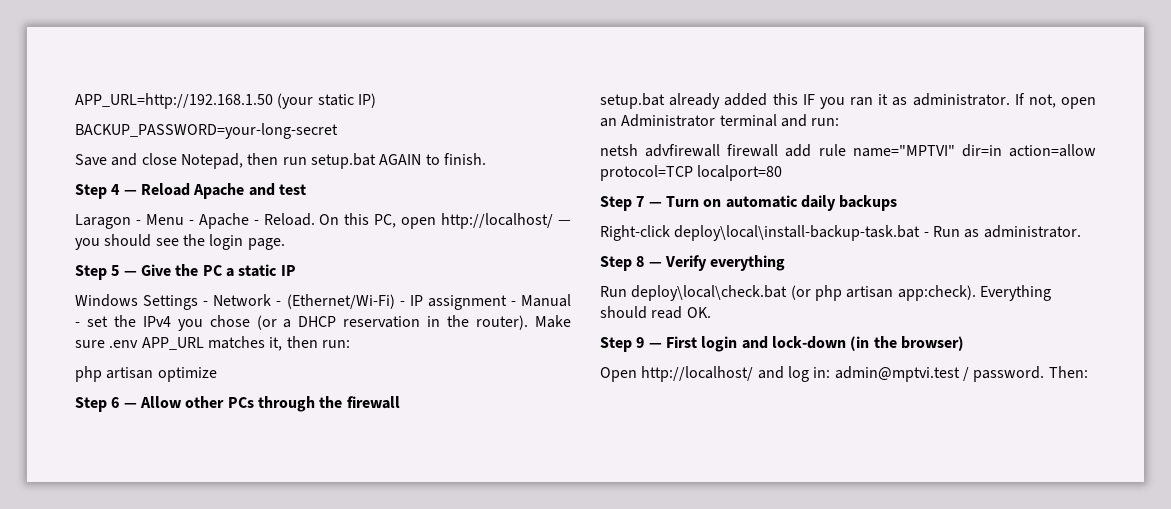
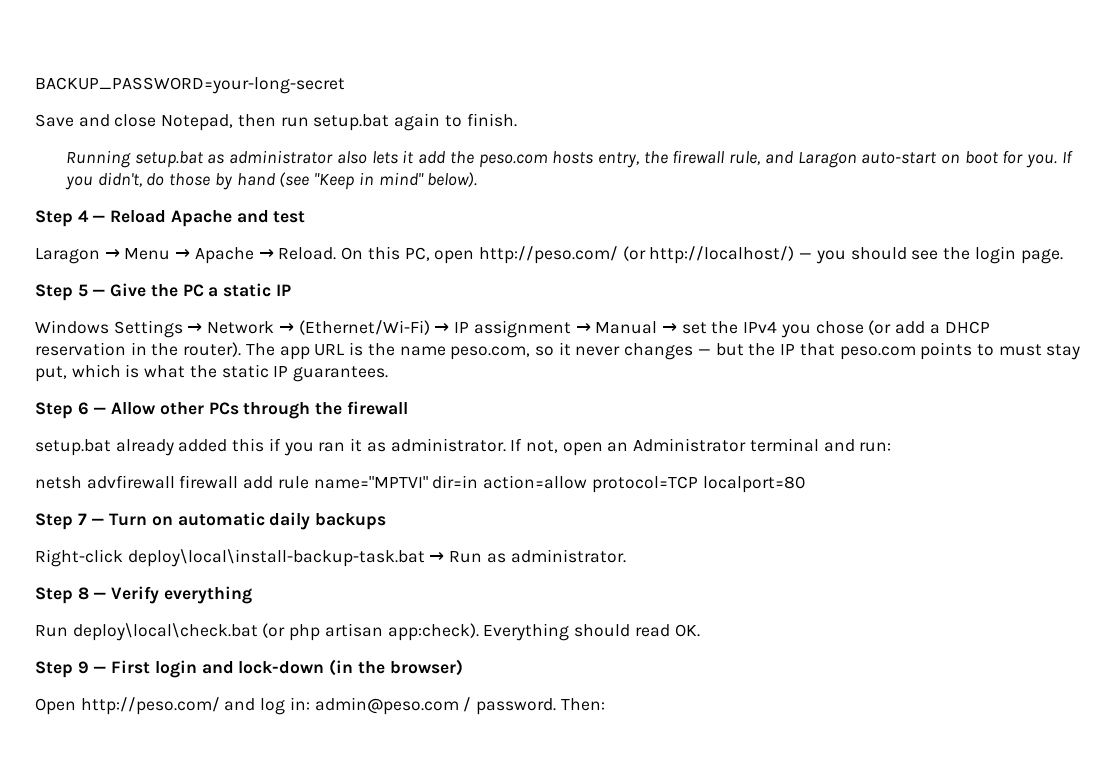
[75,93,376,109] APP_URL=http://192.168.1.50 (your static IP) // -> (35, 85) none
[379,154,422,165] AGAIN -> [394,113,441,131] again
(486, 159) none -> [65,150,1073,168] [64,172,478,190] // Running setup.bat as administrator also lets it add the peso.com hosts entry, the firewall rule, and Laragon auto-start on boot for you. If you didn't, do those by hand (see "Keep in mind" below).
[135,213,259,229] - Menu - Apache - -> [104,247,274,264] → Menu → Apache →
[441,213,554,229] http://localhost/ -> [478,246,795,264] http://peso.com/ (or http://localhost/)
[203,294,572,310] [75,322,80,327] - Network - (Ethernet/Wi-Fi) - IP assignment - Manual - -> [187,320,677,338] → Network → (Ethernet/Wi-Fi) → IP assignment → Manual →
(277, 322) none -> [895,321,926,334] add
[535,315,571,328] [75,336,350,351] [75,366,217,382] Make sure .env APP_URL matches it, then run: // php artisan optimize -> [245,342,1081,360] [35,364,389,382] The app URL is the name peso.com, so it never changes — but the IP that peso.com points to must stay put, which is what the static IP guarantees.
[802,94,815,105] IF -> [268,438,281,451] if
[923,232,929,237] - -> [429,552,445,562] →
[641,366,754,382] http://localhost/ -> [80,697,220,715] http://peso.com/
[834,366,960,382] admin@mptvi.test -> [314,697,459,715] admin@peso.com

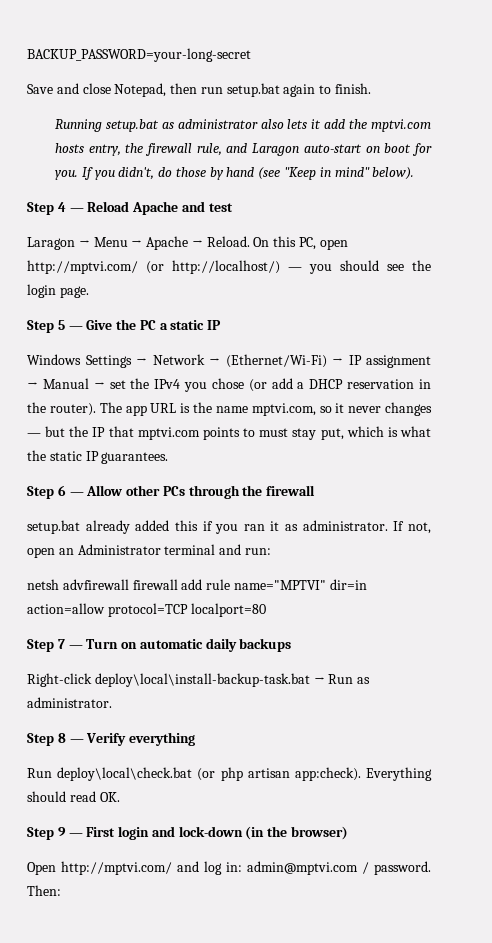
[478,154,548,168] peso.com -> [371,119,432,132] mptvi.com
[478,246,618,264] http://peso.com/ -> [27,260,138,274] http://mptvi.com/
[450,346,531,360] peso.com, -> [251,403,316,416] mptvi.com,
[839,346,916,360] peso.com -> [137,427,200,440] mptvi.com
[80,697,220,715] http://peso.com/ -> [60,861,172,875] http://mptvi.com/
[314,697,459,715] admin@peso.com -> [247,861,358,875] admin@mptvi.com

